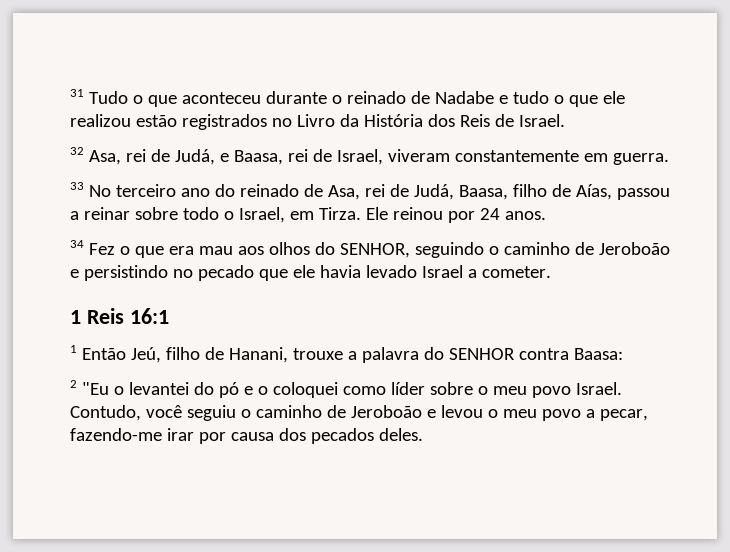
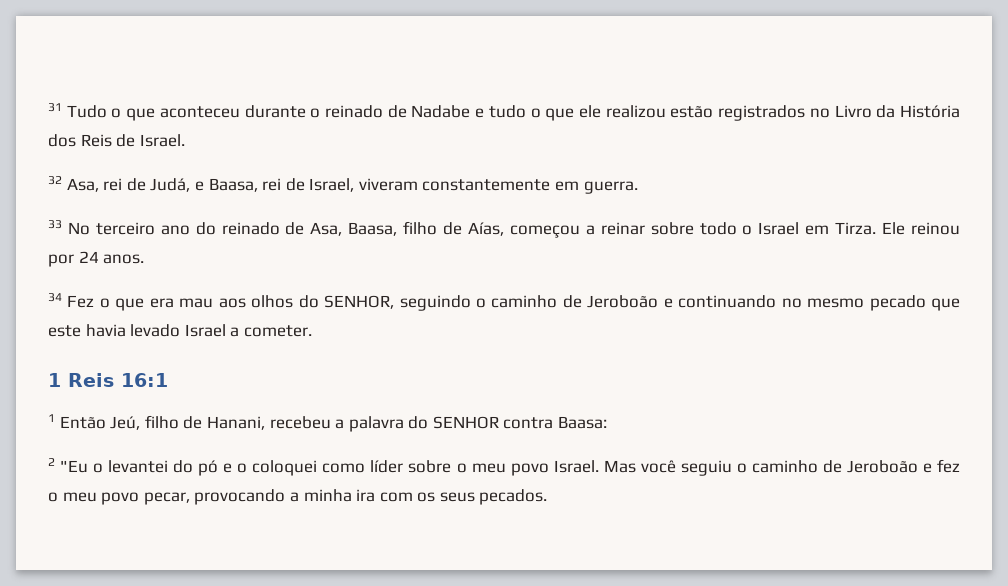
[364,184,454,200] rei de Judá, -> (343, 229) none
[616,188,670,200] passou -> [509,225,580,238] começou
[238,207,285,223] Israel, -> [758,222,800,235] Israel
[83,265,193,281] persistindo no -> [678,295,865,308] continuando no mesmo
[292,265,315,278] ele -> [48,325,81,337] este
[292,348,343,360] trouxe -> [269,416,331,429] recebeu
[70,405,141,421] Contudo, -> [603,460,636,473] Mas
[440,405,648,421] [70,428,423,444] levou o meu povo a pecar, fazendo-me irar por causa dos pecados deles. -> [936,459,960,473] [48,489,548,505] fez o meu povo pecar, provocando a minha ira com os seus pecados.

